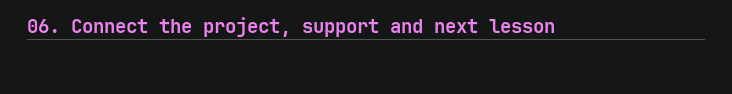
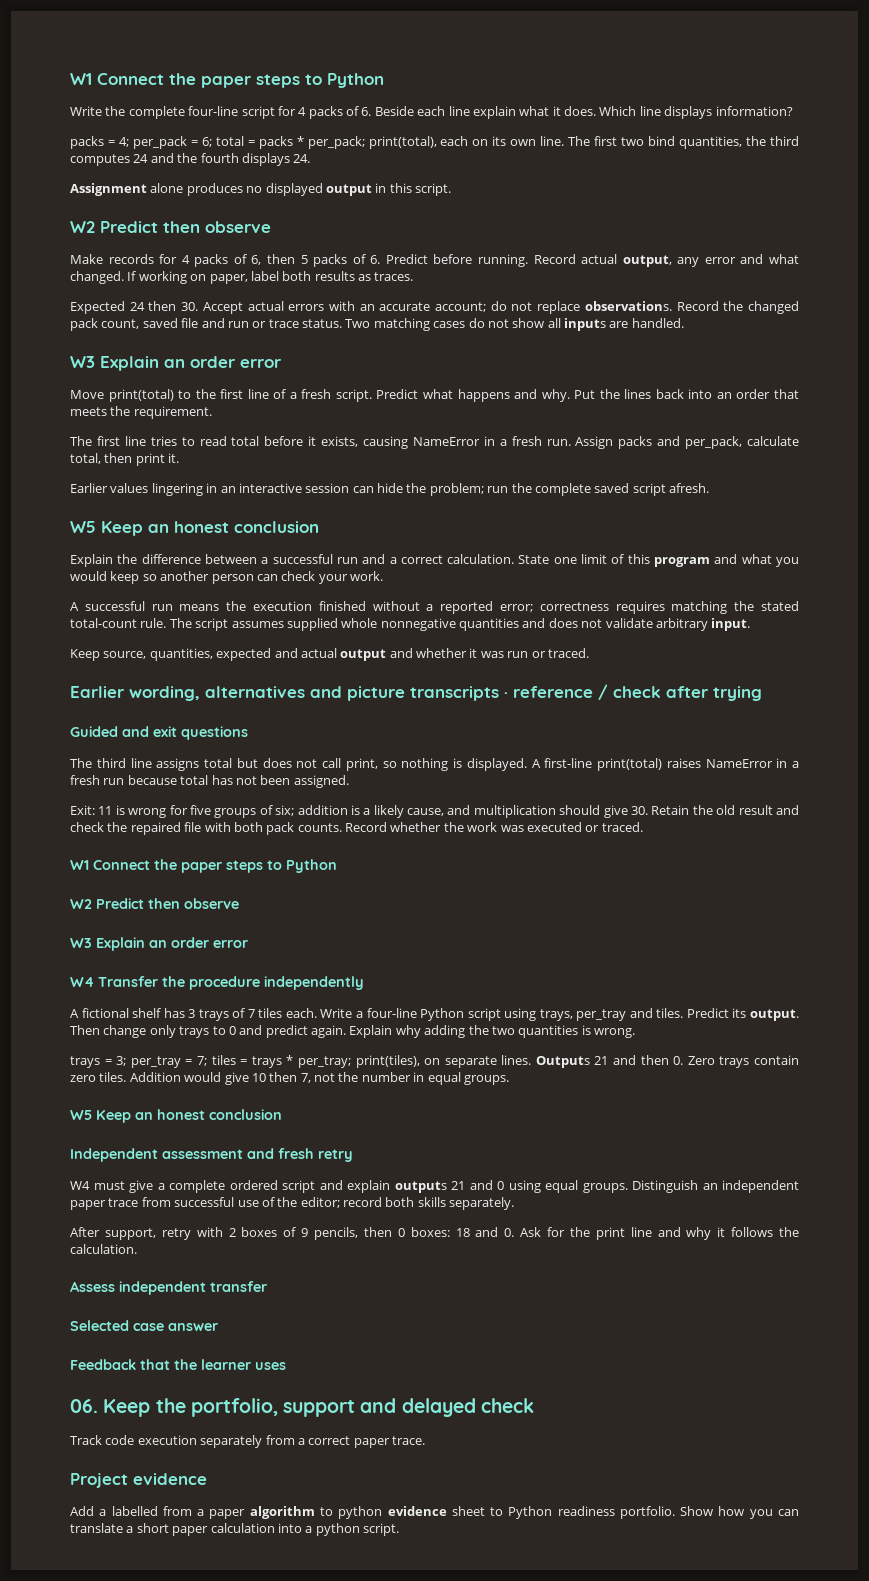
[27,17,555,37] 06. Connect the project, support and next lesson -> [70,73,384,88] [70,106,793,119] [70,136,799,149] [70,153,311,166] [70,183,451,196] [70,221,271,233] [70,254,799,267] [70,271,414,284] [70,301,800,314] [70,318,684,331] [70,356,282,371] [70,389,799,402] [70,406,212,419] [70,436,799,449] [70,453,180,466] [70,483,709,496] [70,521,319,536] [70,554,799,567] [70,571,383,584] [70,601,799,614] [70,618,751,631] [70,648,589,661] [70,684,762,701] [70,726,248,740] [70,758,799,771] [70,775,349,788] [70,805,800,818] [70,822,643,835] [70,859,337,873] [70,898,239,909] [70,937,248,951] [70,976,364,990] [70,1008,799,1021] [70,1025,635,1038] [70,1055,800,1068] [70,1072,509,1085] [70,1109,282,1123] [70,1148,353,1162] [70,1180,799,1193] [70,1197,515,1210] [70,1227,799,1240] [70,1244,137,1254] [70,1281,267,1295] [70,1320,218,1331] [70,1359,286,1370] [70,1398,534,1417] [70,1435,425,1448] [70,1473,207,1488] [70,1506,800,1519] [70,1523,399,1536] W1 Connect the paper steps to Python // Write the complete four-line script for 4 packs of 6. Beside each line explain what it does. Which line displays information? // packs = 4; per_pack = 6; total = packs * per_pack; print(total), each on its own line. The first two bind quantities, the third computes 24 and the fourth displays 24. // Assignment alone produces no displayed output in this script. // W2 Predict then observe // Make records for 4 packs of 6, then 5 packs of 6. Predict before running. Record actual output, any error and what changed. If working on paper, label both results as traces. // Expected 24 then 30. Accept actual errors with an accurate account; do not replace observations. Record the changed pack count, saved file and run or trace status. Two matching cases do not show all inputs are handled. // W3 Explain an order error // Move print(total) to the first line of a fresh script. Predict what happens and why. Put the lines back into an order that meets the requirement. // The first line tries to read total before it exists, causing NameError in a fresh run. Assign packs and per_pack, calculate total, then print it. // Earlier values lingering in an interactive session can hide the problem; run the complete saved script afresh. // W5 Keep an honest conclusion // Explain the difference between a successful run and a correct calculation. State one limit of this program and what you would keep so another person can check your work. // A successful run means the execution finished without a reported error; correctness requires matching the stated total-count rule. The script assumes supplied whole nonnegative quantities and does not validate arbitrary input. // Keep source, quantities, expected and actual output and whether it was run or traced. // Earlier wording, alternatives and picture transcripts · reference / check after trying // Guided and exit questions // The third line assigns total but does not call print, so nothing is displayed. A first-line print(total) raises NameError in a fresh run because total has not been assigned. // Exit: 11 is wrong for five groups of six; addition is a likely cause, and multiplication should give 30. Retain the old result and check the repaired file with both pack counts. Record whether the work was executed or traced. // W1 Connect the paper steps to Python // W2 Predict then observe // W3 Explain an order error // W4 Transfer the procedure independently // A fictional shelf has 3 trays of 7 tiles each. Write a four-line Python script using trays, per_tray and tiles. Predict its output. Then change only trays to 0 and predict again. Explain why adding the two quantities is wrong. // trays = 3; per_tray = 7; tiles = trays * per_tray; print(tiles), on separate lines. Outputs 21 and then 0. Zero trays contain zero tiles. Addition would give 10 then 7, not the number in equal groups. // W5 Keep an honest conclusion // Independent assessment and fresh retry // W4 must give a complete ordered script and explain outputs 21 and 0 using equal groups. Distinguish an independent paper trace from successful use of the editor; record both skills separately. // After support, retry with 2 boxes of 9 pencils, then 0 boxes: 18 and 0. Ask for the print line and why it follows the calculation. // Assess independent transfer // Selected case answer // Feedback that the learner uses // 06. Keep the portfolio, support and delayed check // Track code execution separately from a correct paper trace. // Project evidence // Add a labelled from a paper algorithm to python evidence sheet to Python readiness portfolio. Show how you can translate a short paper calculation into a python script.

